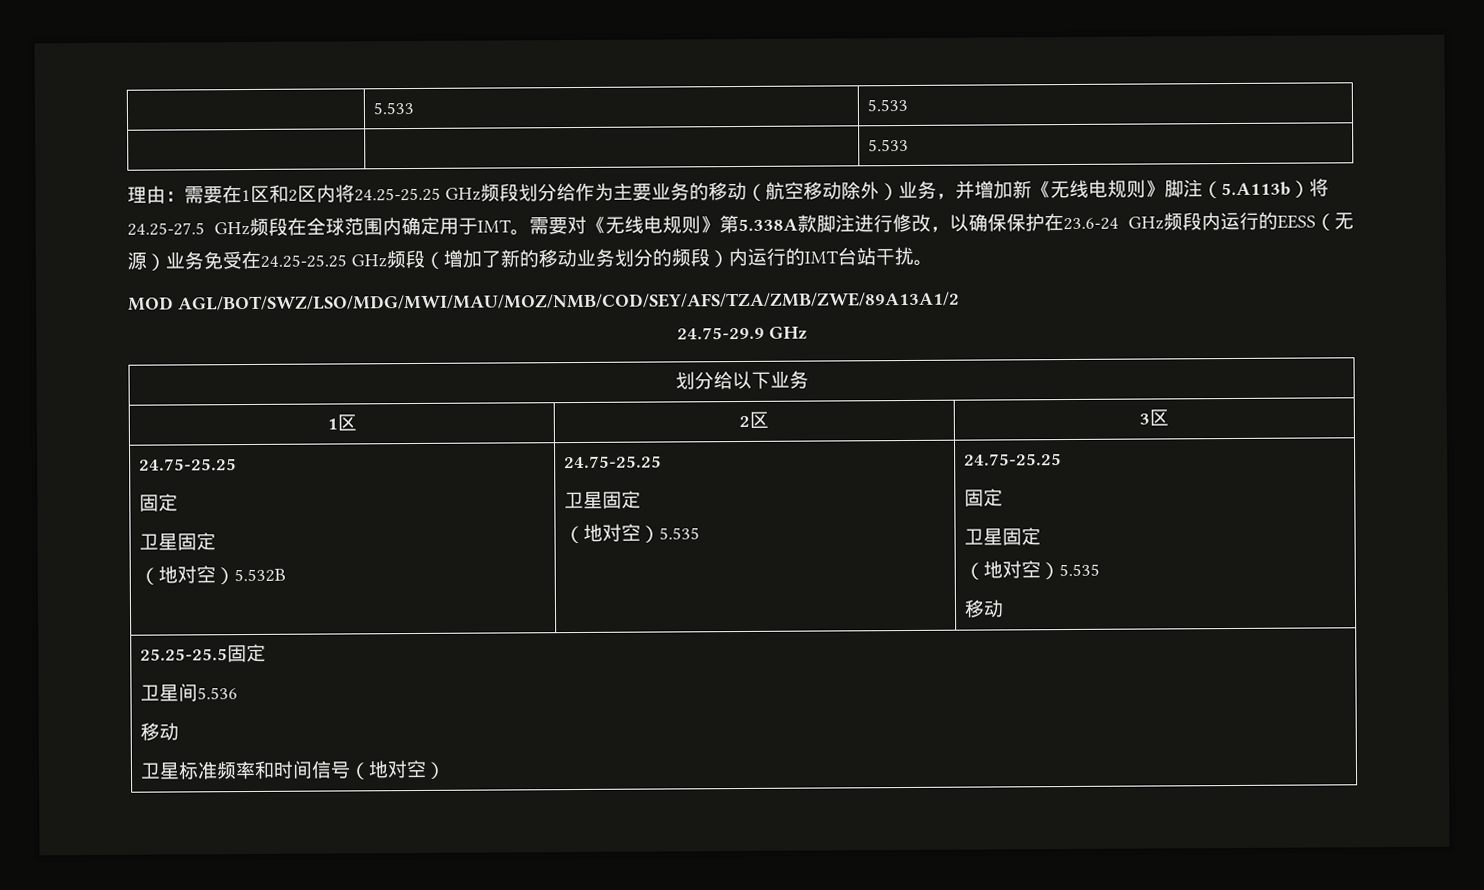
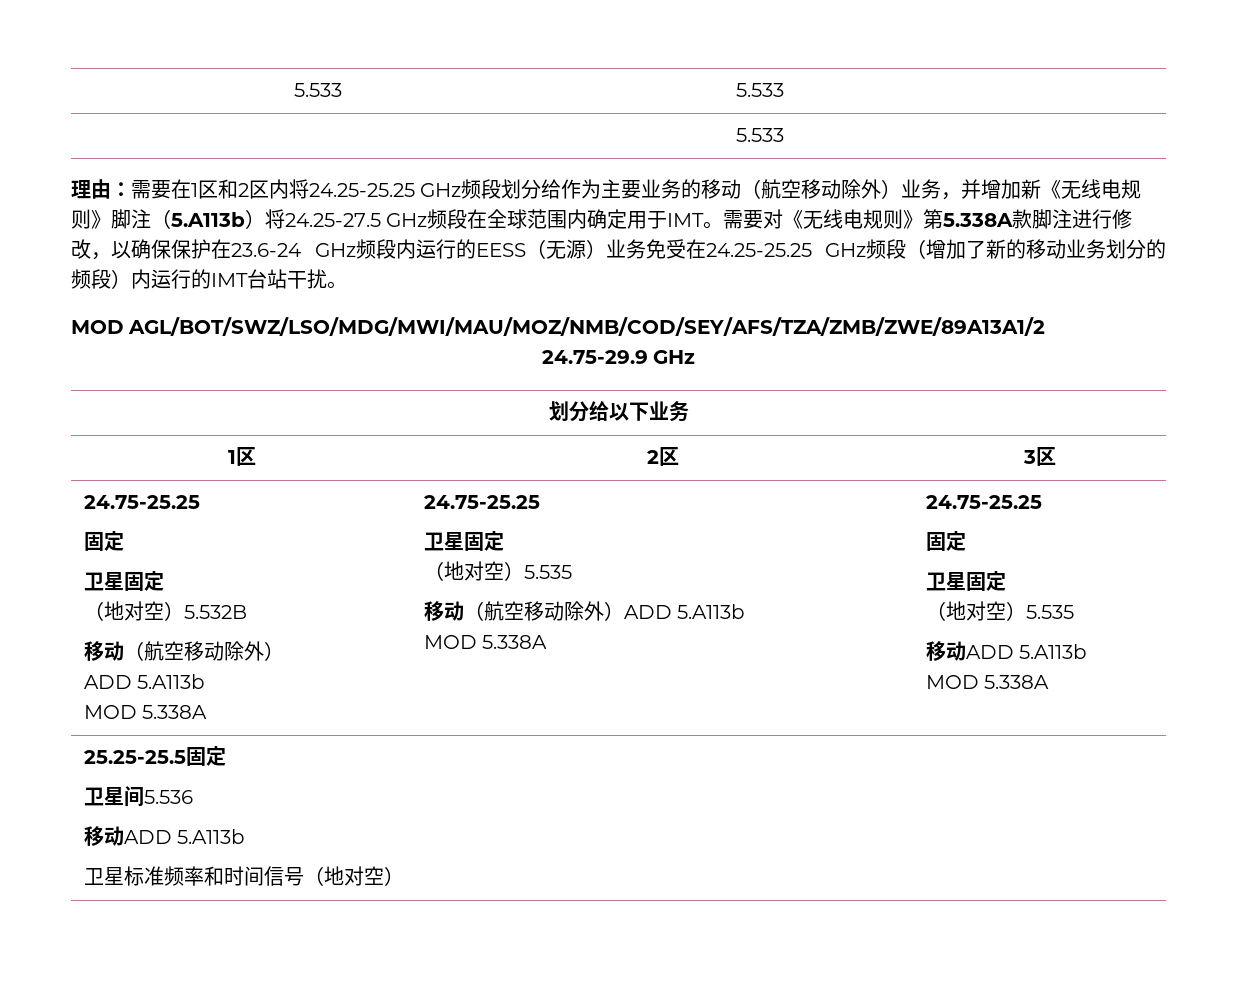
(287, 575) none -> [83,641,284,661] [83,674,206,689] [83,705,208,719] // 移动（航空移动除外） // ADD 5.A113b // MOD 5.338A
(701, 533) none -> [423,601,746,621] [423,635,548,649] // 移动（航空移动除外）ADD 5.A113b // MOD 5.338A
(1005, 608) none -> [965,644,1088,659] [925,675,1050,689] ADD 5.A113b // MOD 5.338A
(180, 731) none -> [123,829,246,844] ADD 5.A113b

